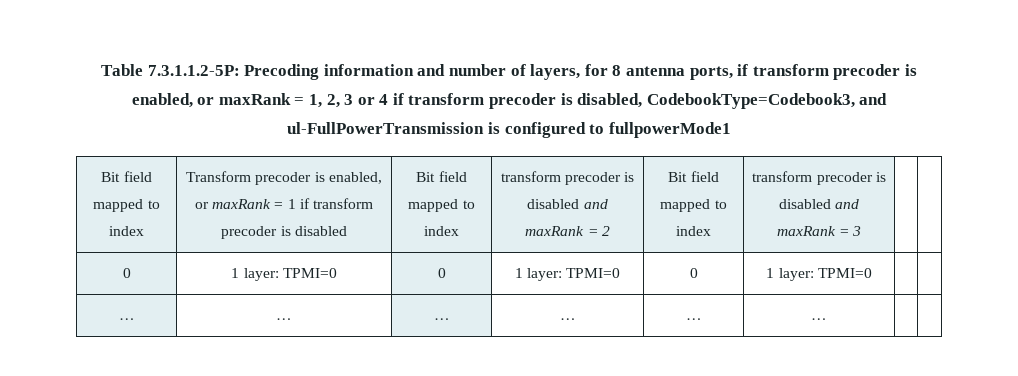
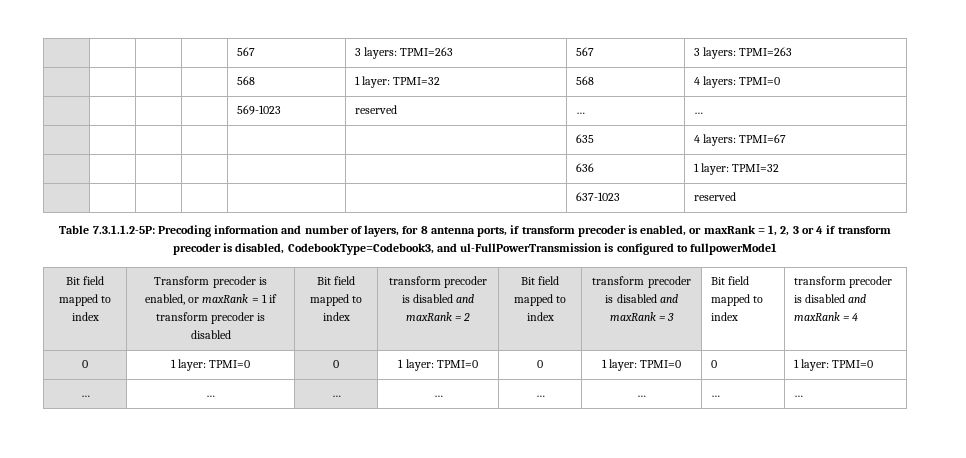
(101, 70) none -> [236,47,255,56] [354,47,454,59] [575,47,594,56] [693,47,793,59] [236,76,255,85] [354,76,441,88] [575,76,594,85] [693,76,781,88] [236,105,281,115] [354,105,397,114] [575,112,585,114] [693,112,703,114] [575,134,594,143] [693,134,787,146] [575,163,594,172] [693,163,780,175] [575,192,620,201] [693,192,736,201] | | | | 567 | 3 layers: TPMI=263 | 567 | 3 layers: TPMI=263 // | | | | 568 | 1 layer: TPMI=32 | 568 | 4 layers: TPMI=0 // | | | | 569-1023 | reserved | … | … // | | | | | | 635 | 4 layers: TPMI=67 // | | | | | | 636 | 1 layer: TPMI=32 // | | | | | | 637-1023 | reserved //
(862, 231) | -> [710,276,749,285] [710,294,763,306] [710,312,738,321] [793,276,892,288] [793,294,867,303] [793,312,859,321] Bit field mapped to index | transform precoder is disabled and maxRank = 4
[118,318,135,320] [276,318,292,320] [433,318,450,320] [559,318,576,320] [685,318,702,320] [811,318,827,320] | // … | … | … | … | … | … | | -> [710,360,717,368] [793,359,874,371] [80,395,90,397] [206,395,215,397] [331,395,341,397] [433,395,443,397] [535,395,545,397] [637,395,646,397] [710,395,720,397] [793,395,803,397] 0 | 1 layer: TPMI=0 // … | … | … | … | … | … | … | …

